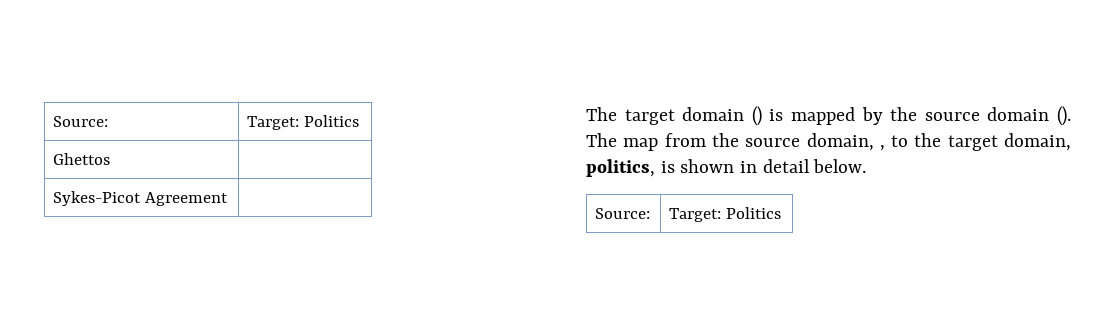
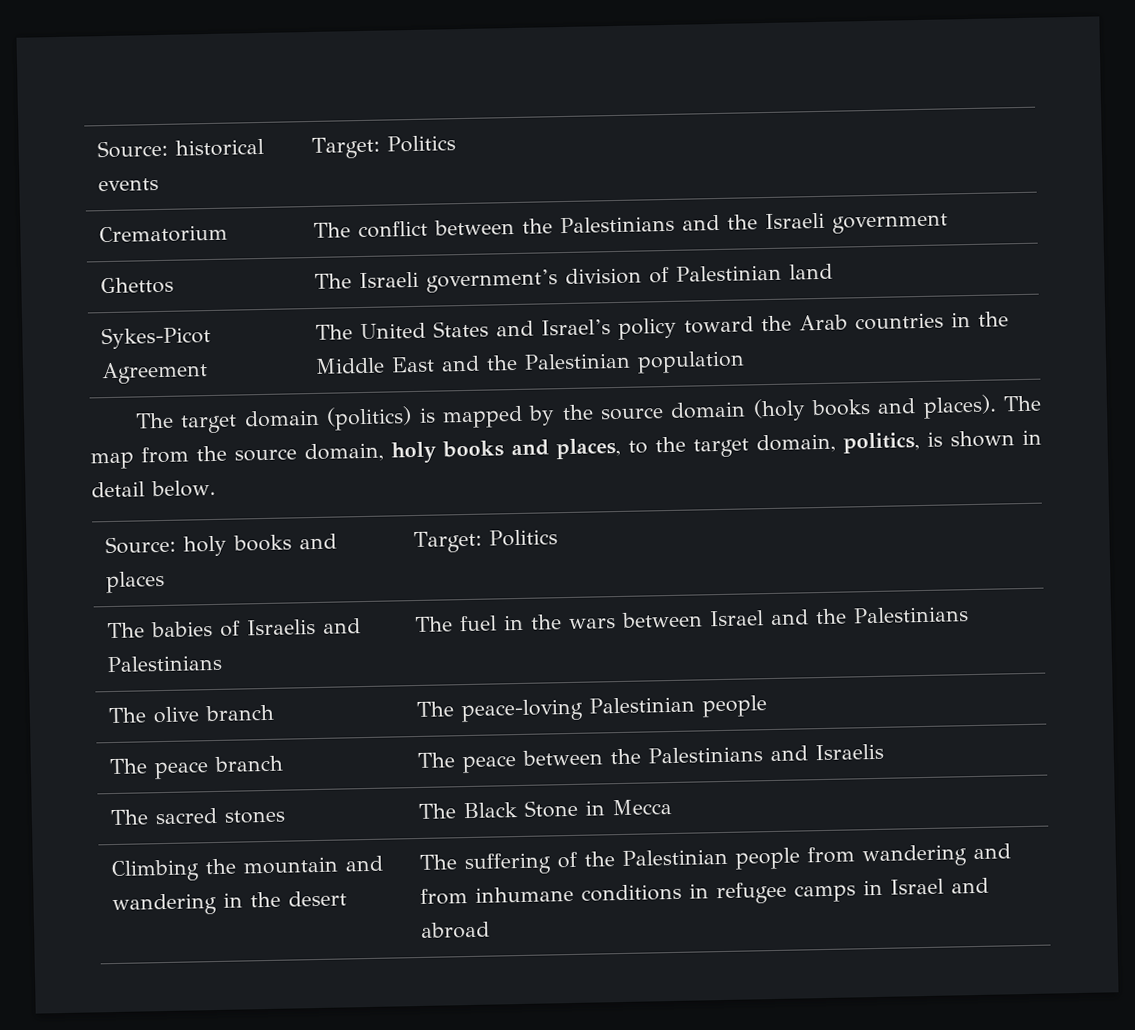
[53,116,109,127] [247,115,360,130] [53,153,111,165] [53,191,229,206] Source: | Target: Politics // Ghettos | // Sykes-Picot Agreement | -> [97,138,265,159] [98,177,160,192] [311,135,457,159] [99,224,229,244] [313,212,949,239] [100,276,175,295] [314,263,834,293] [101,325,212,350] [101,361,209,385] [315,311,1010,340] [315,350,746,374] Source: historical events | Target: Politics // Crematorium | The conflict between the Palestinians and the Israeli government // Ghettos | The Israeli government’s division of Palestinian land // Sykes-Picot Agreement | The United States and Israel’s policy toward the Arab countries in the Middle East and the Palestinian population
[751,106,762,126] () -> [326,406,413,431] (politics)
[1057,106,1071,126] (). -> [752,394,997,422] (holy books and places).
[879,145,885,151] , -> [391,437,621,464] holy books and places,
[669,207,782,222] | Target: Politics -> [183,533,338,557] [106,570,166,594] [413,529,559,554] [107,618,362,639] [107,654,223,673] [414,606,970,633] [108,704,275,724] [416,695,769,723] [109,755,284,780] [417,743,885,774] [110,807,287,826] [418,798,673,819] [111,855,384,883] [112,890,348,917] [419,843,1012,876] [420,877,990,905] [421,921,491,939] holy books and places | Target: Politics // The babies of Israelis and Palestinians | The fuel in the wars between Israel and the Palestinians // The olive branch | The peace-loving Palestinian people // The peace branch | The peace between the Palestinians and Israelis // The sacred stones | The Black Stone in Mecca // Climbing the mountain and wandering in the desert | The suffering of the Palestinian people from wandering and from inhumane conditions in refugee camps in Israel and abroad

